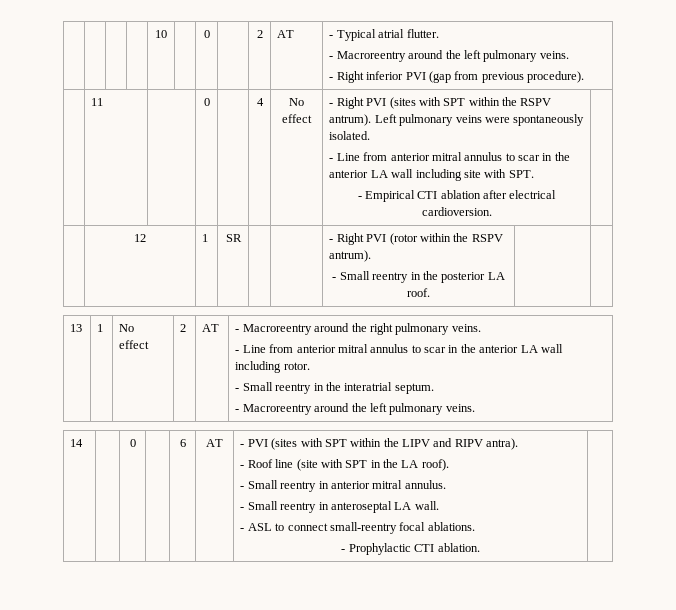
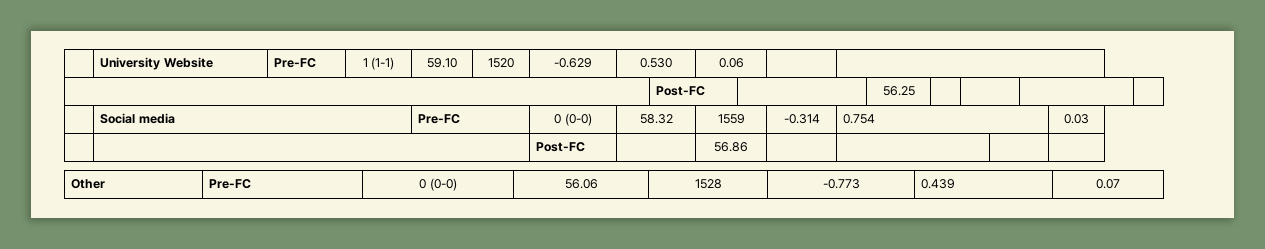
[155,30,167,38] [203,30,210,38] [256,30,263,38] [277,30,295,38] [329,29,439,41] [329,50,569,62] [329,71,585,83] [91,98,104,106] [203,98,210,106] [256,98,264,106] [289,98,304,106] [282,114,312,123] [329,97,552,109] [329,114,585,126] [329,131,371,140] [329,152,570,161] [329,169,534,181] [357,190,557,202] [421,207,492,216] [134,234,146,242] [202,234,209,242] [225,234,242,242] [329,233,503,245] [329,250,372,262] [332,271,505,283] [407,288,430,297] [70,324,83,332] [97,324,104,332] [119,324,135,332] [119,340,150,349] [180,324,187,332] [202,324,220,332] [235,323,481,335] [235,344,563,353] [235,361,310,373] [235,382,434,394] [235,403,475,415] [70,439,84,447] [129,439,136,447] [179,439,186,447] [206,439,223,447] [240,438,519,450] [240,459,449,471] [240,480,446,492] [240,501,439,513] [240,522,475,534] [341,543,480,555] | | | | 10 | | 0 | | 2 | AT | - Typical atrial flutter. // - Macroreentry around the left pulmonary veins. // - Right inferior PVI (gap from previous procedure). // | 11 | | 0 | | 4 | No effect | - Right PVI (sites with SPT within the RSPV antrum). Left pulmonary veins were spontaneously isolated. // - Line from anterior mitral annulus to scar in the anterior LA wall including site with SPT. // - Empirical CTI ablation after electrical cardioversion. | // | 12 | 1 | SR | | | - Right PVI (rotor within the RSPV antrum). // - Small reentry in the posterior LA roof. | | // 13 | 1 | No effect | 2 | AT | - Macroreentry around the right pulmonary veins. // - Line from anterior mitral annulus to scar in the anterior LA wall including rotor. // - Small reentry in the interatrial septum. // - Macroreentry around the left pulmonary veins. // 14 | | 0 | | 6 | AT | - PVI (sites with SPT within the LIPV and RIPV antra). // - Roof line (site with SPT in the LA roof). // - Small reentry in anterior mitral annulus. // - Small reentry in anteroseptal LA wall. // - ASL to connect small-reentry focal ablations. // - Prophylactic CTI ablation. | -> [100,57,213,70] [274,58,317,68] [362,57,395,70] [427,58,457,68] [488,58,514,68] [554,58,592,68] [640,58,672,68] [718,58,744,68] [656,86,706,96] [882,86,915,96] [100,113,175,124] [418,114,461,124] [554,113,592,126] [639,114,673,124] [717,114,745,124] [783,114,820,124] [843,114,876,124] [1064,114,1089,124] [536,142,586,152] [714,142,748,152] [71,179,106,189] [209,179,252,189] [419,178,457,191] [564,179,598,189] [694,179,722,189] [822,179,860,189] [921,179,956,189] [1096,179,1120,189] | University Website | Pre-FC | 1 (1-1) | 59.10 | 1520 | -0.629 | 0.530 | 0.06 | | // | Post-FC | | 56.25 | | | | // | Social media | Pre-FC | 0 (0-0) | 58.32 | 1559 | -0.314 | 0.754 | 0.03 // | | Post-FC | | 56.86 | | | | // Other | Pre-FC | 0 (0-0) | 56.06 | 1528 | -0.773 | 0.439 | 0.07

